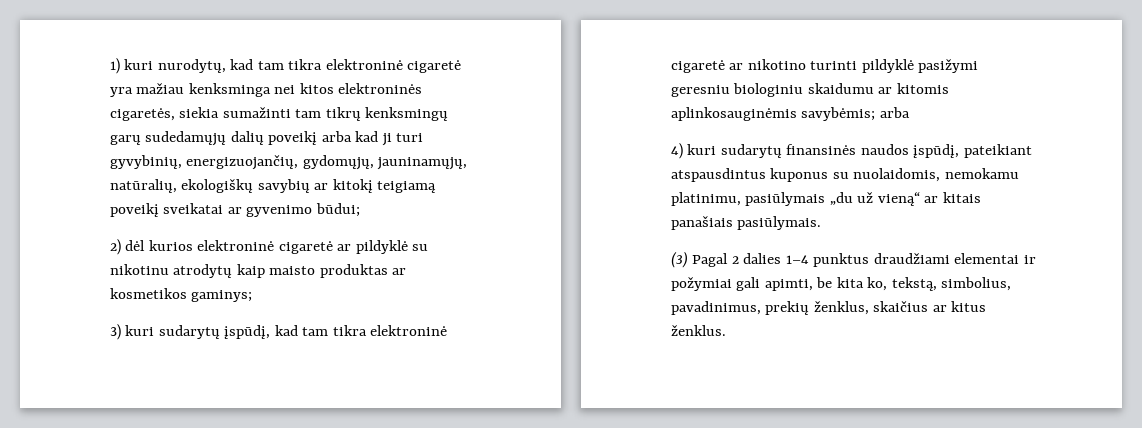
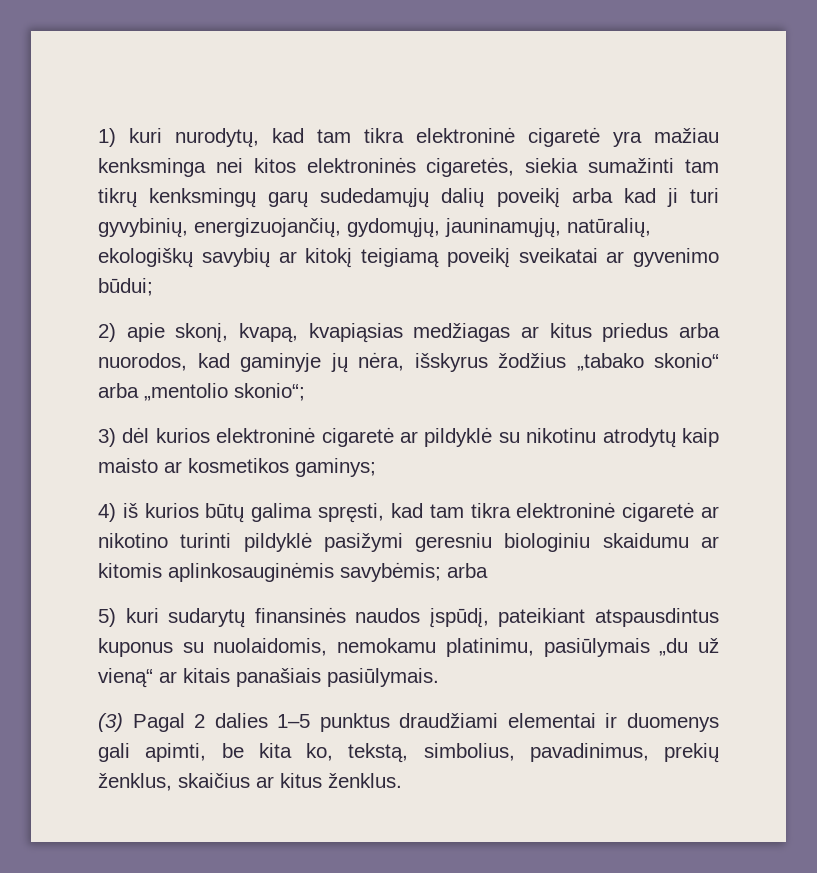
(121, 247) none -> [126,323,720,343] [98,352,719,373] [98,383,305,401] [98,428,116,447] apie skonį, kvapą, kvapiąsias medžiagas ar kitus priedus arba nuorodos, kad gaminyje jų nėra, išskyrus žodžius „tabako skonio“ arba „mentolio skonio“; // 3)
[319,264,388,278] produktas -> (158, 465) none
[110,324,271,340] 3) kuri sudarytų įspūdį, -> [98,503,385,523] 4) iš kurios būtų galima spręsti,
[671,143,683,159] 4) -> [98,608,116,627] 5)
[785,255,809,264] 1–4 -> [277,714,311,728] 1–5
[671,277,732,291] požymiai -> [626,713,719,732] duomenys

